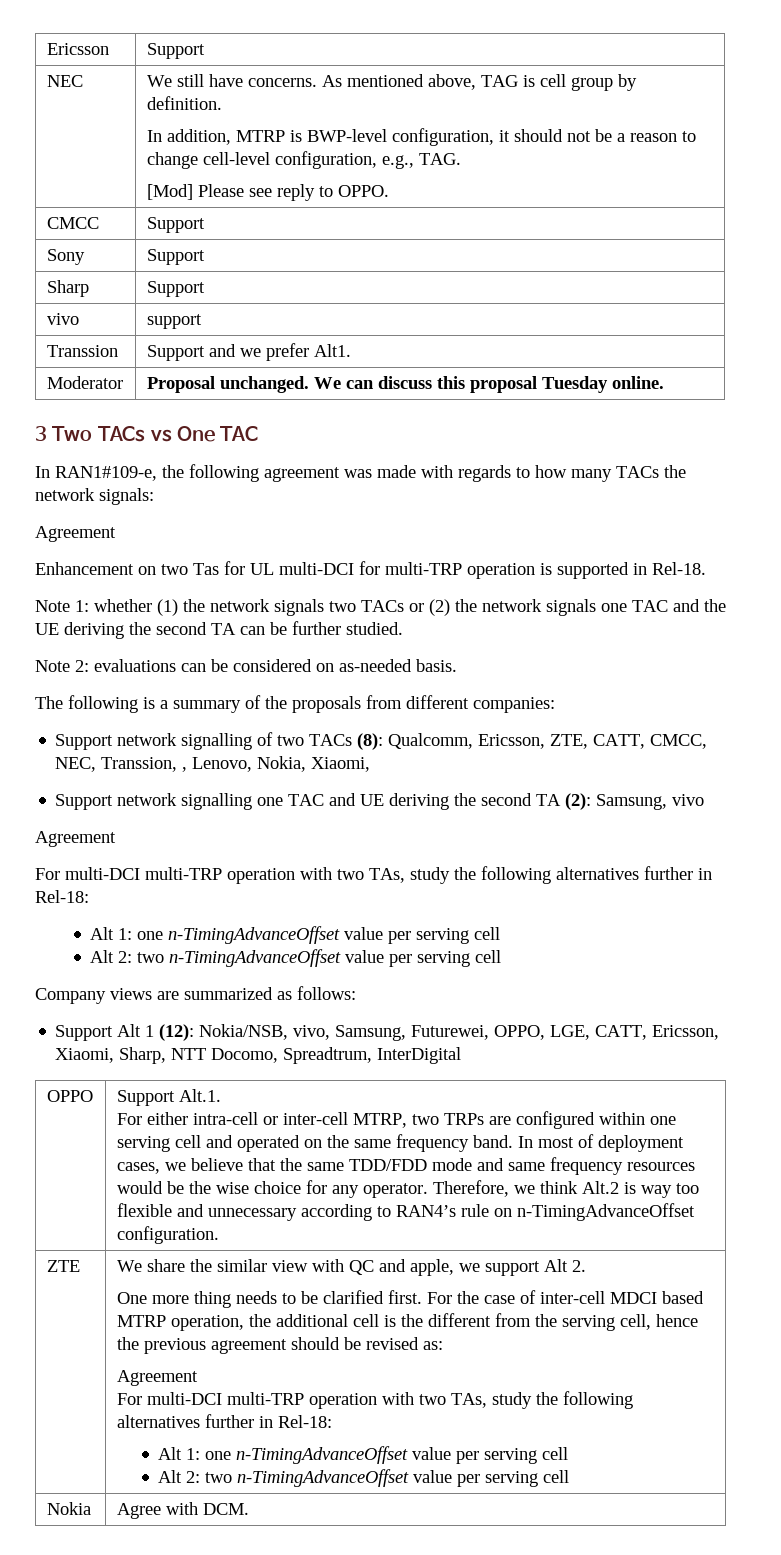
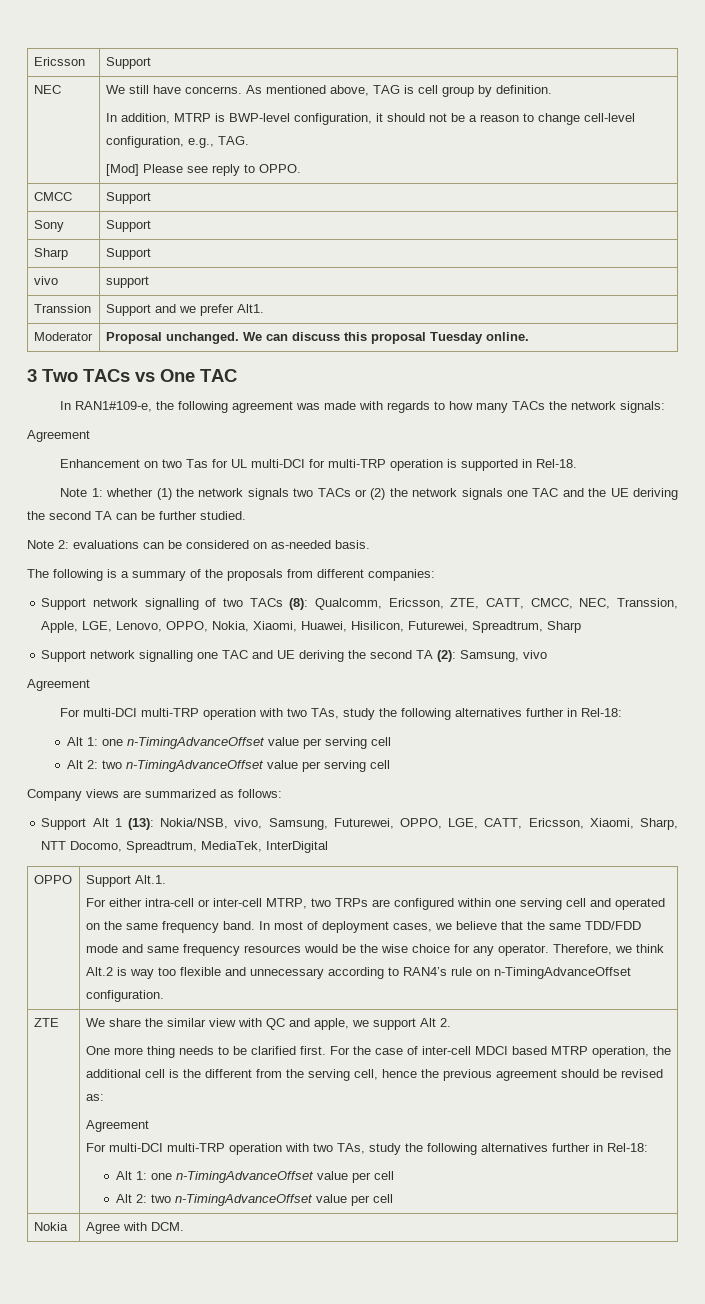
[182,756,371,772] , Lenovo, Nokia, Xiaomi, -> [41,621,582,633] Apple, LGE, Lenovo, OPPO, Nokia, Xiaomi, Huawei, Hisilicon, Futurewei, Spreadtrum, Sharp
[159,1024,195,1041] (12): -> [127,818,154,830] (13):
(373, 1055) none -> [201,841,263,852] MediaTek,
[484,1447,569,1464] [158,1469,539,1487] serving cell // Alt 2: two n-TimingAdvanceOffset value per serving -> [373,1171,394,1180] [115,1194,370,1206] cell // Alt 2: two n-TimingAdvanceOffset value per

